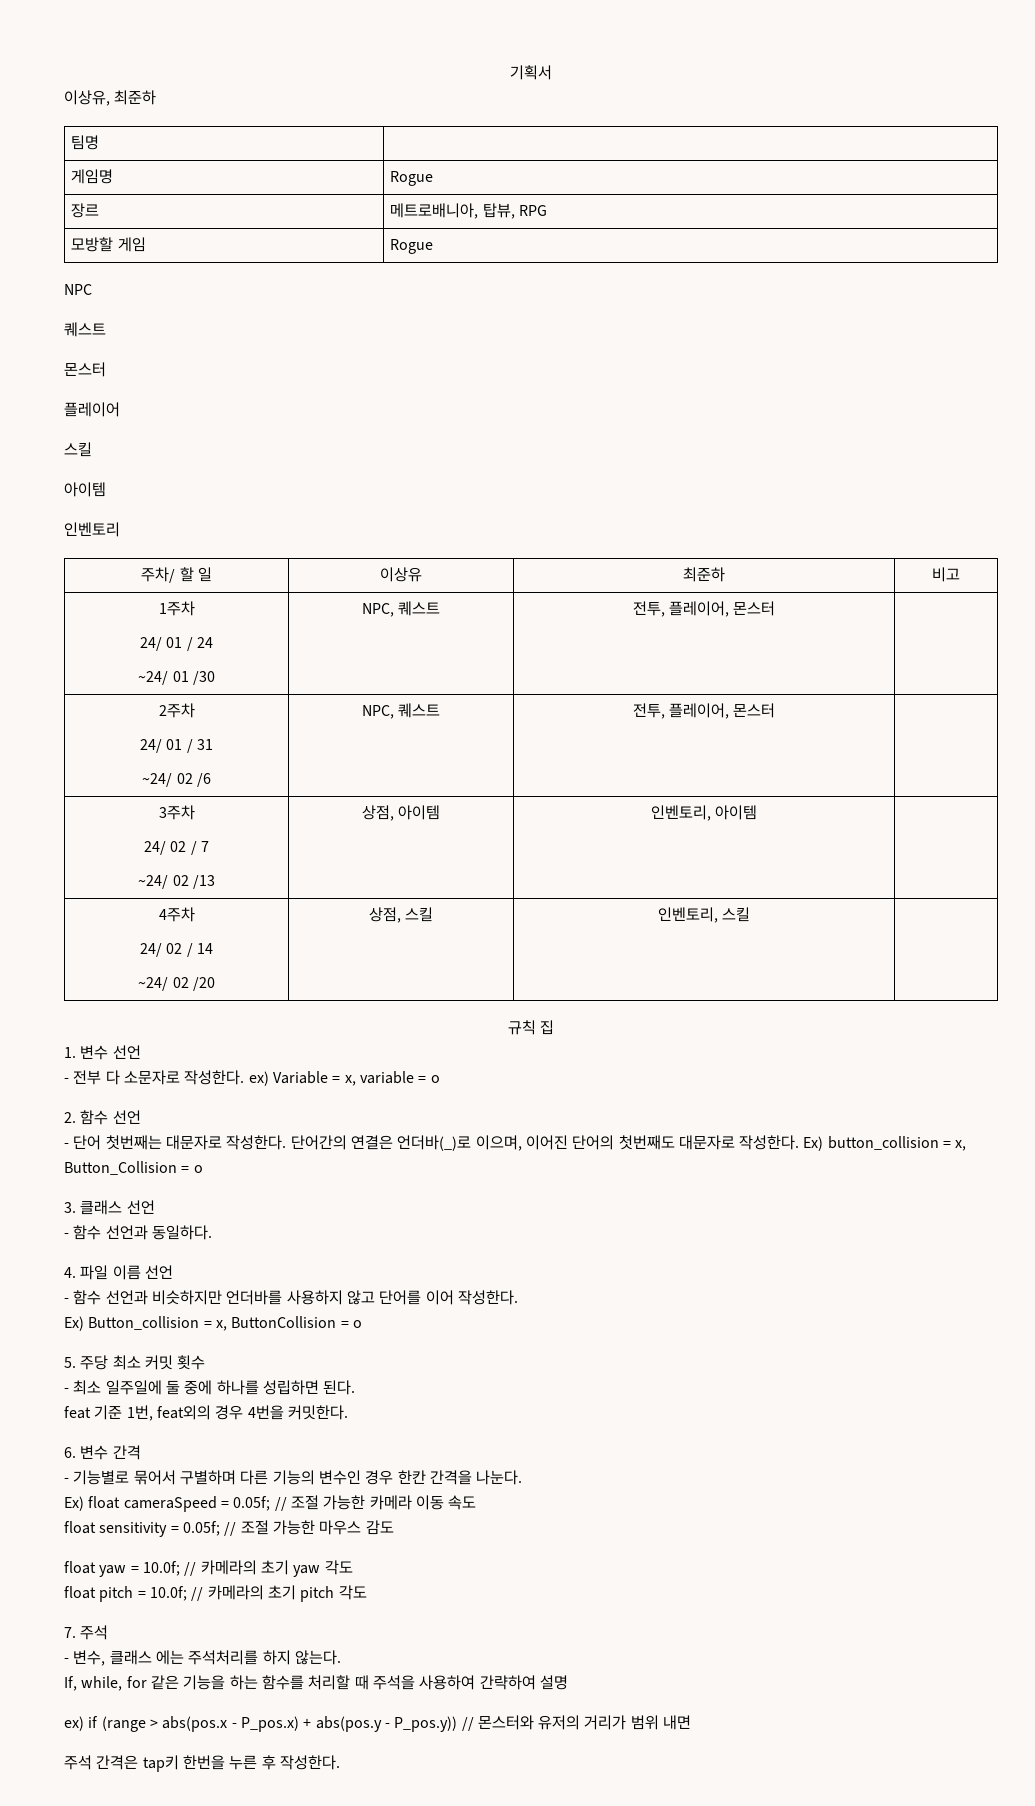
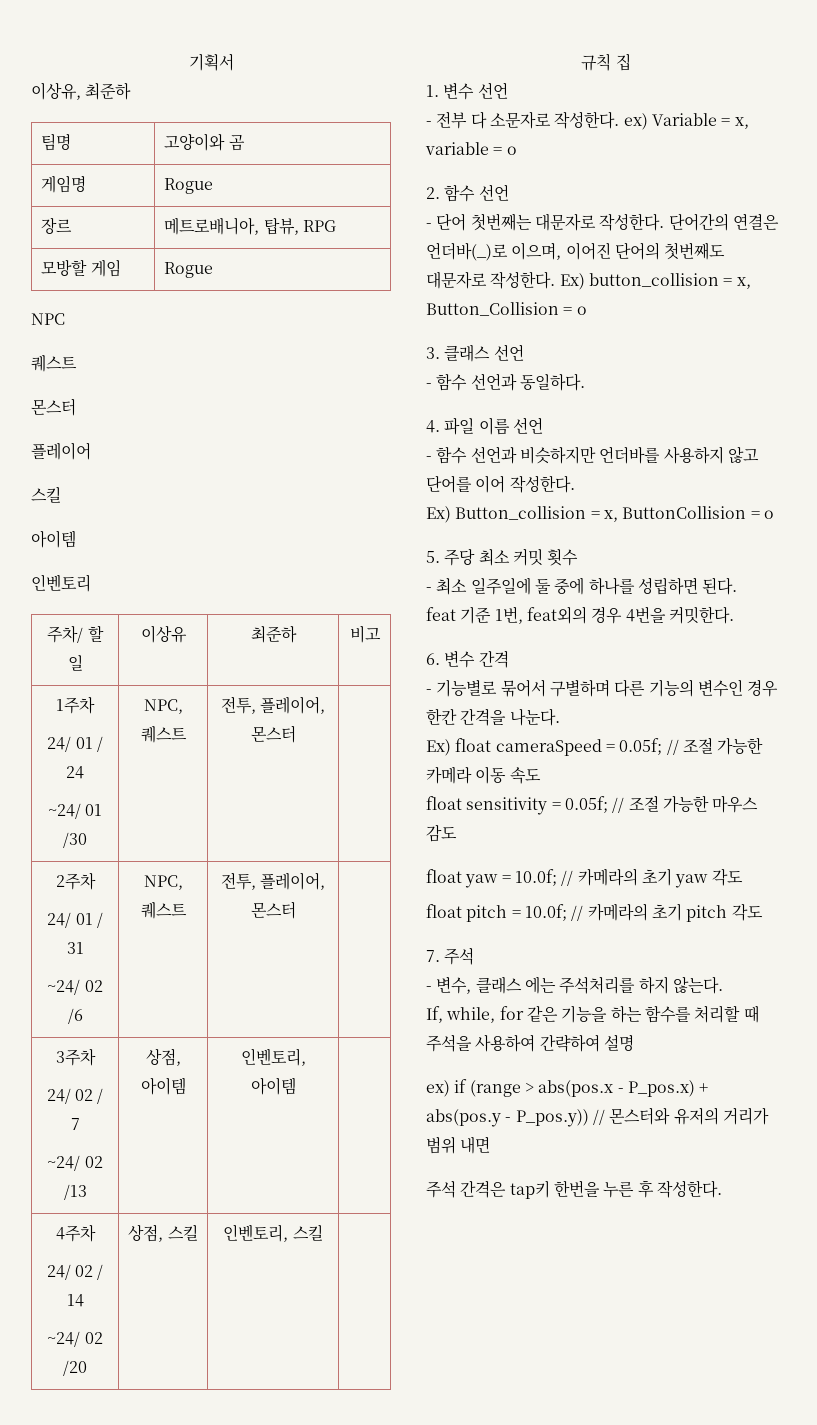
(100, 142) none -> [164,133,245,151] 고양이와 곰

